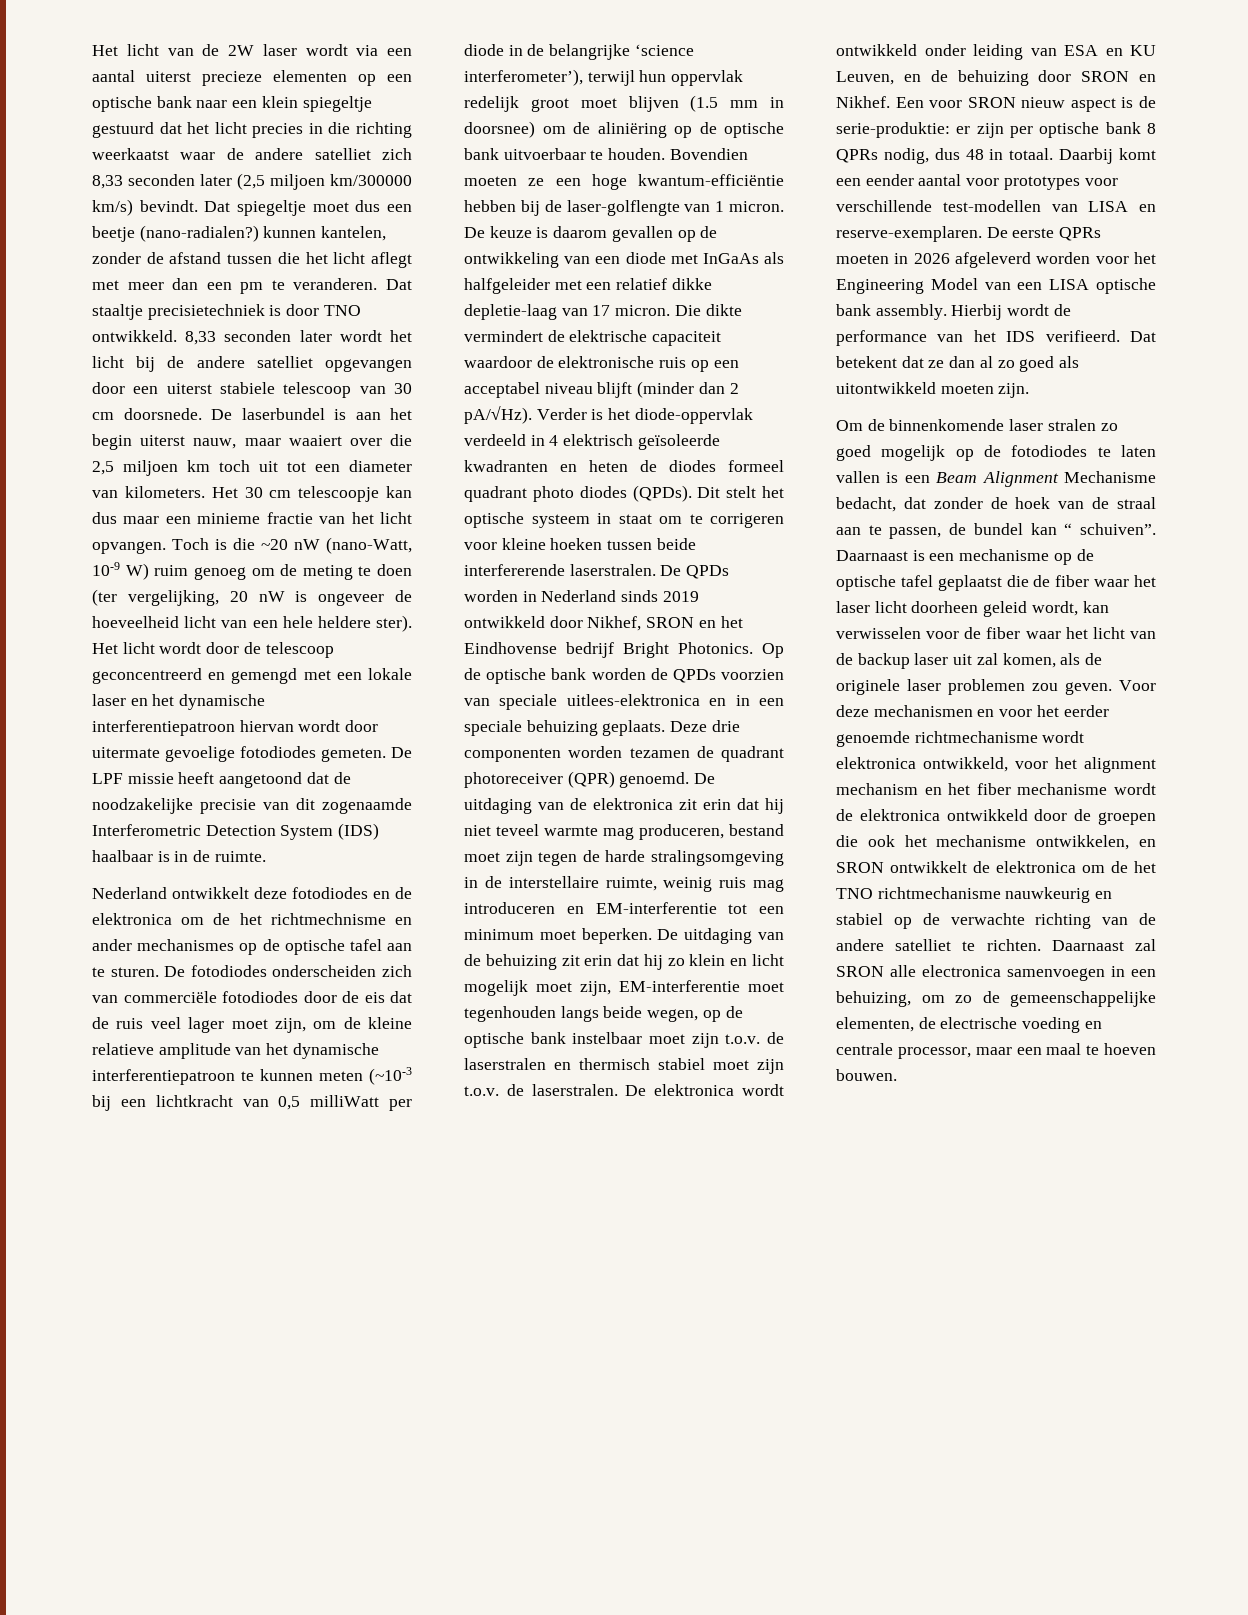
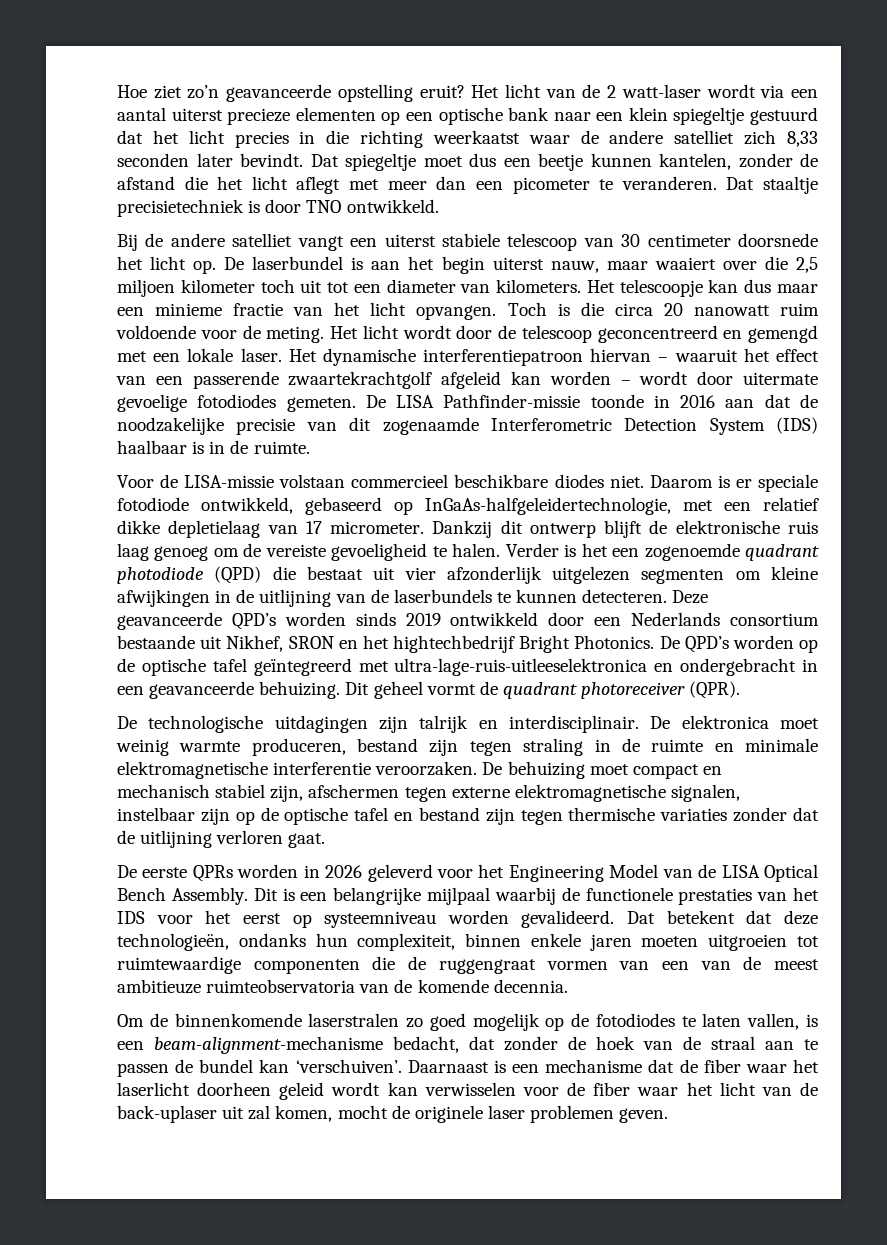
(92, 50) none -> [117,84,465,102] Hoe ziet zo’n geavanceerde opstelling eruit?
[228,44,297,56] 2W laser -> [607,84,701,98] 2 watt-laser
[237,173,412,190] [92,199,133,216] (2,5 miljoen km/300000 km/s) -> (233, 160) none
[139,225,259,242] (nano-radialen?) -> (583, 162) none
[227,254,273,264] tussen -> (175, 183) none
[240,282,264,294] pm -> [512,177,590,194] picometer
[185,330,412,345] [92,356,412,372] [92,382,125,394] 8,33 seconden later wordt het licht bij de andere satelliet opgevangen door -> [117,233,344,251] // Bij de andere satelliet vangt
[92,408,202,420] cm doorsnede. -> [647,233,818,247] [117,256,217,274] centimeter doorsnede het licht op.
[187,460,210,472] km -> [180,279,255,293] kilometer
[244,487,292,498] 30 cm -> (615, 286) none
[261,537,412,554] [92,562,412,580] [92,589,412,606] [92,615,412,632] ~20 nW (nano-Watt, 10-9 W) ruim genoeg om de meting te doen (ter vergelijking, 20 nW is ongeveer de hoeveelheid licht van een hele heldere ster). -> [614,303,820,316] [116,325,325,343] circa 20 nanowatt ruim voldoende voor de meting.
[92,694,266,710] [92,720,294,736] laser en het dynamische interferentiepatroon hiervan -> [240,348,820,366] [116,371,631,389] laser. Het dynamische interferentiepatroon hiervan – waaruit het effect van een passerende zwaartekrachtgolf afgeleid kan worden –
[92,772,303,788] LPF missie heeft aangetoond -> [396,394,755,408] LISA Pathfinder-missie toonde in 2016 aan
[92,887,412,899] [92,913,412,925] [92,939,412,955] [92,965,412,977] [92,991,412,1003] [92,1017,412,1033] [92,1043,379,1059] [92,1067,412,1085] [92,1095,412,1111] [464,44,694,60] [464,69,744,86] [464,95,784,112] [464,121,784,138] [464,148,748,160] [464,174,784,190] [464,200,784,216] [464,226,718,242] [464,252,784,268] [464,278,712,294] [464,304,742,320] [464,330,722,346] [464,356,739,372] [464,381,739,398] [464,406,753,424] [464,434,720,450] [464,460,784,472] [464,485,784,502] [464,512,784,528] [464,538,696,550] [464,564,730,579] [464,590,699,602] [464,616,743,631] [464,642,784,658] [464,668,784,684] [464,694,784,710] [464,720,740,736] [464,746,784,762] [464,771,716,788] [464,798,784,814] [464,824,784,840] [464,850,784,866] [464,876,784,892] [464,902,784,914] [464,928,784,944] [464,954,784,970] [464,980,784,996] [464,1006,743,1022] [464,1032,784,1048] [464,1058,784,1074] [464,1084,784,1096] [836,44,1156,60] [836,70,1156,86] [836,96,1156,112] [836,122,1156,138] [836,148,1156,164] [836,174,1118,190] [836,200,1156,212] [836,226,982,242] Nederland ontwikkelt deze fotodiodes en de elektronica om de het richtmechnisme en ander mechanismes op de optische tafel aan te sturen. De fotodiodes onderscheiden zich van commerciële fotodiodes door de eis dat de ruis veel lager moet zijn, om de kleine relatieve amplitude van het dynamische interferentiepatroon te kunnen meten (~10-3 bij een lichtkracht van 0,5 milliWatt per diode in de belangrijke ‘science interferometer’), terwijl hun oppervlak redelijk groot moet blijven (1.5 mm in doorsnee) om de aliniëring op de optische bank uitvoerbaar te houden. Bovendien moeten ze een hoge kwantum-efficiëntie hebben bij de laser-golflengte van 1 micron. De keuze is daarom gevallen op de ontwikkeling van een diode met InGaAs als halfgeleider met een relatief dikke depletie-laag van 17 micron. Die dikte vermindert de elektrische capaciteit waardoor de elektronische ruis op een acceptabel niveau blijft (minder dan 2 pA/√Hz). Verder is het diode-oppervlak verdeeld in 4 elektrisch geïsoleerde kwadranten en heten de diodes formeel quadrant photo diodes (QPDs). Dit stelt het optische systeem in staat om te corrigeren voor kleine hoeken tussen beide interfererende laserstralen. De QPDs worden in Nederland sinds 2019 ontwikkeld door Nikhef, SRON en het Eindhovense bedrijf Bright Photonics. Op de optische bank worden de QPDs voorzien van speciale uitlees-elektronica en in een speciale behuizing geplaats. Deze drie componenten worden tezamen de quadrant photoreceiver (QPR) genoemd. De uitdaging van de elektronica zit erin dat hij niet teveel warmte mag produceren, bestand moet zijn tegen de harde stralingsomgeving in de interstellaire ruimte, weinig ruis mag introduceren en EM-interferentie tot een minimum moet beperken. De uitdaging van de behuizing zit erin dat hij zo klein en licht mogelijk moet zijn, EM-interferentie moet tegenhouden langs beide wegen, op de optische bank instelbaar moet zijn t.o.v. de laserstralen en thermisch stabiel moet zijn t.o.v. de laserstralen. De elektronica wordt ontwikkeld onder leiding van ESA en KU Leuven, en de behuizing door SRON en Nikhef. Een voor SRON nieuw aspect is de serie-produktie: er zijn per optische bank 8 QPRs nodig, dus 48 in totaal. Daarbij komt een eender aantal voor prototypes voor verschillende test-modellen van LISA en reserve-exemplaren. -> [117,474,819,492] [117,497,819,515] [117,520,818,538] [117,543,819,561] [117,566,818,584] [117,589,709,607] [117,612,820,630] [117,635,818,653] [117,658,818,676] [117,681,741,699] [117,715,820,733] [116,738,819,756] [117,761,722,779] [117,784,740,802] [117,807,819,825] [117,830,326,848] Voor de LISA-missie volstaan commercieel beschikbare diodes niet. Daarom is er speciale fotodiode ontwikkeld, gebaseerd op InGaAs-halfgeleidertechnologie, met een relatief dikke depletielaag van 17 micrometer. Dankzij dit ontwerp blijft de elektronische ruis laag genoeg om de vereiste gevoeligheid te halen. Verder is het een zogenoemde quadrant photodiode (QPD) die bestaat uit vier afzonderlijk uitgelezen segmenten om kleine afwijkingen in de uitlijning van de laserbundels te kunnen detecteren. Deze geavanceerde QPD’s worden sinds 2019 ontwikkeld door een Nederlands consortium bestaande uit Nikhef, SRON en het hightechbedrijf Bright Photonics. De QPD’s worden op de optische tafel geïntegreerd met ultra-lage-ruis-uitleeselektronica en ondergebracht in een geavanceerde behuizing. Dit geheel vormt de quadrant photoreceiver (QPR). // De technologische uitdagingen zijn talrijk en interdisciplinair. De elektronica moet weinig warmte produceren, bestand zijn tegen straling in de ruimte en minimale elektromagnetische interferentie veroorzaken. De behuizing moet compact en mechanisch stabiel zijn, afschermen tegen externe elektromagnetische signalen, instelbaar zijn op de optische tafel en bestand zijn tegen thermische variaties zonder dat de uitlijning verloren gaat. //
[836,254,889,264] moeten -> [237,864,299,878] worden
[955,252,1091,268] afgeleverd worden -> [367,864,433,882] geleverd
[1017,278,1156,294] [836,304,1071,320] [836,330,1156,346] [836,356,1080,372] [836,382,1030,398] een LISA optische bank assembly. Hierbij wordt de performance van het IDS verifieerd. Dat betekent dat ze dan al zo goed als uitontwikkeld moeten zijn. -> [698,864,819,882] [117,887,820,905] [117,910,818,928] [117,933,820,951] [117,956,820,974] [117,979,568,994] de LISA Optical Bench Assembly. Dit is een belangrijke mijlpaal waarbij de functionele prestaties van het IDS voor het eerst op systeemniveau worden gevalideerd. Dat betekent dat deze technologieën, ondanks hun complexiteit, binnen enkele jaren moeten uitgroeien tot ruimtewaardige componenten die de ruggengraat vormen van een van de meest ambitieuze ruimteobservatoria van de komende decennia.
[1009,419,1096,431] laser stralen -> [308,1013,400,1027] laserstralen
[836,471,1156,487] vallen is een Beam Alignment Mechanisme -> [747,1013,818,1030] [117,1036,383,1054] vallen, is een beam-alignment-mechanisme
[889,527,942,539] passen, -> [117,1063,169,1077] passen
[1064,523,1156,535] “ schuiven”. -> [295,1059,402,1073] ‘verschuiven’.
[1053,549,1094,565] [836,575,1156,591] [836,601,907,613] op de optische tafel geplaatst die de fiber waar het laser licht -> [648,1059,820,1073] [117,1082,190,1096] dat de fiber waar het laserlicht
[1031,601,1078,616] wordt, -> [331,1082,381,1096] wordt
[857,653,949,669] backup laser -> [117,1105,217,1123] back-uplaser
[1060,653,1081,665] als -> [337,1105,388,1119] mocht
[1032,680,1156,695] [836,705,1109,717] [836,731,1085,747] [836,757,1156,773] [836,783,1156,795] [836,809,1156,825] [836,835,1156,850] [836,861,1156,873] [836,887,1113,903] [836,913,1156,929] [836,939,1156,951] [836,965,1156,981] [836,991,1156,1007] [836,1017,1102,1033] [836,1043,1156,1059] [836,1069,897,1081] zou geven. Voor deze mechanismen en voor het eerder genoemde richtmechanisme wordt elektronica ontwikkeld, voor het alignment mechanism en het fiber mechanisme wordt de elektronica ontwikkeld door de groepen die ook het mechanisme ontwikkelen, en SRON ontwikkelt de elektronica om de het TNO richtmechanisme nauwkeurig en stabiel op de verwachte richting van de andere satelliet te richten. Daarnaast zal SRON alle electronica samenvoegen in een behuizing, om zo de gemeenschappelijke elementen, de electrische voeding en centrale processor, maar een maal te hoeven bouwen. -> [619,1108,669,1123] geven.

